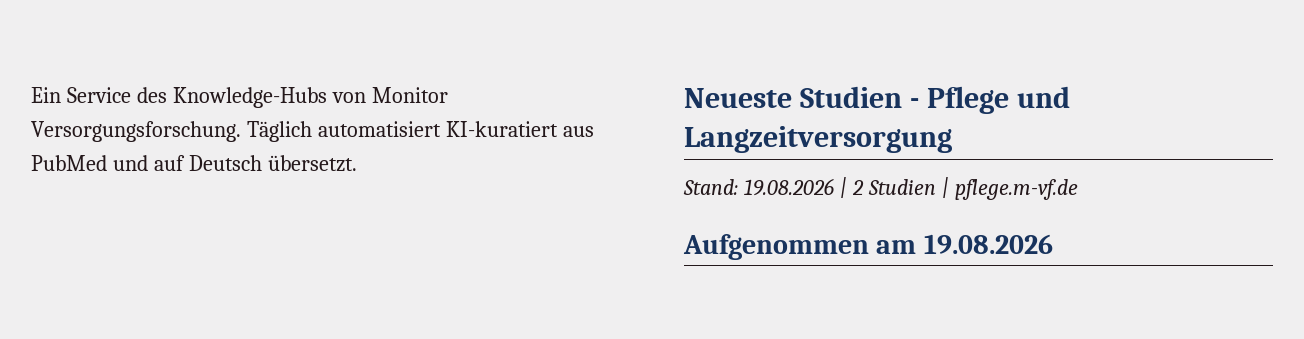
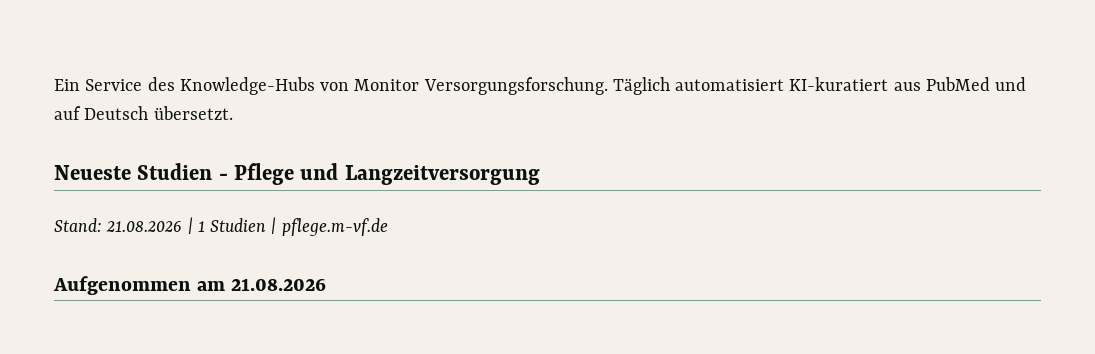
[743,177,864,198] 19.08.2026 | 2 -> [106,217,205,234] 21.08.2026 | 1
[923,234,1053,254] 19.08.2026 -> [231,278,327,291] 21.08.2026

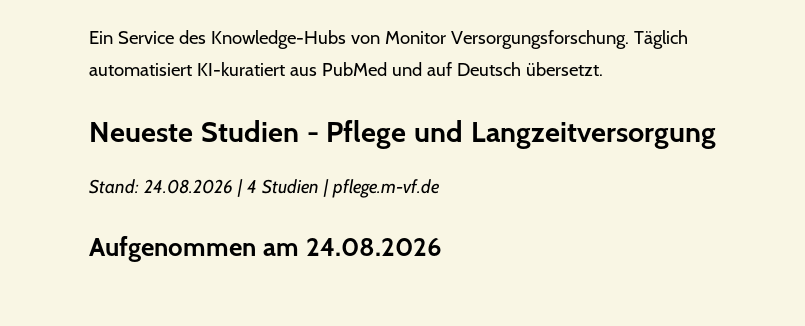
[106,217,205,234] 21.08.2026 | 1 -> [143,179,257,197] 24.08.2026 | 4
[231,278,327,291] 21.08.2026 -> [306,238,443,256] 24.08.2026

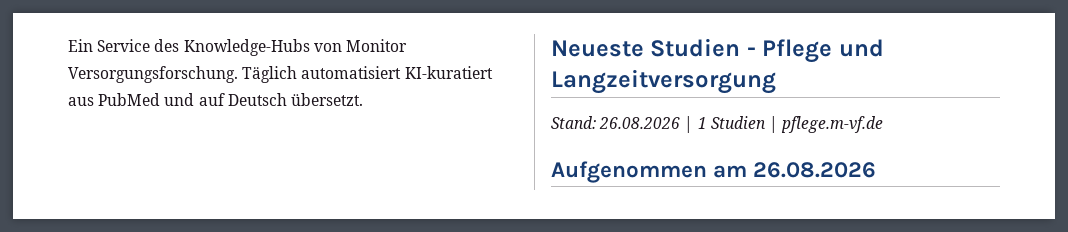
[143,179,257,197] 24.08.2026 | 4 -> [599,116,707,133] 26.08.2026 | 1
[306,238,443,256] 24.08.2026 -> [753,162,877,178] 26.08.2026

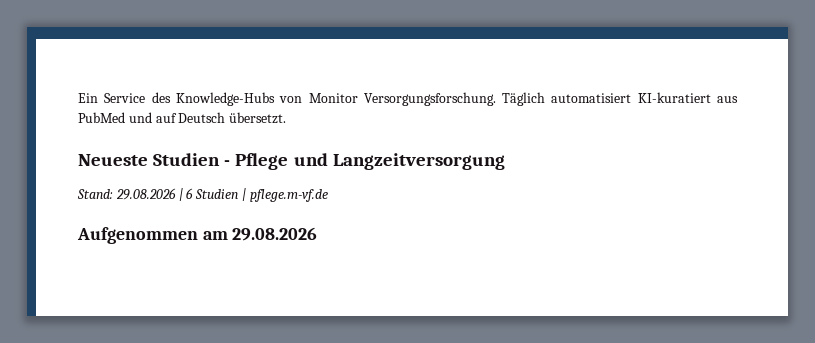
[599,116,707,133] 26.08.2026 | 1 -> [115,188,194,201] 29.08.2026 | 6
[753,162,877,178] 26.08.2026 -> [232,227,318,241] 29.08.2026

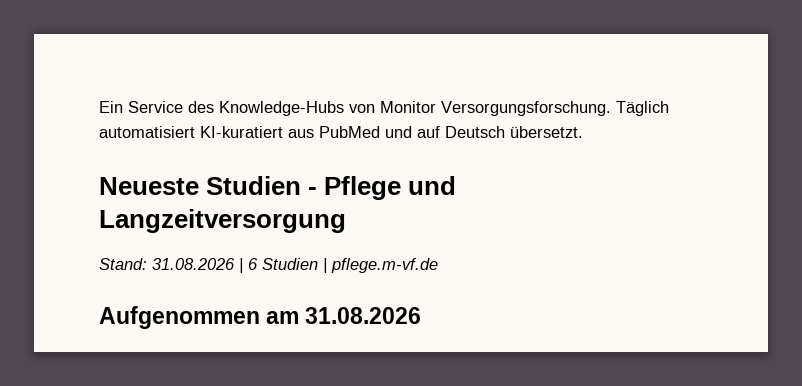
[115,188,176,200] 29.08.2026 -> [152,258,235,270] 31.08.2026
[232,227,318,241] 29.08.2026 -> [305,307,422,324] 31.08.2026

